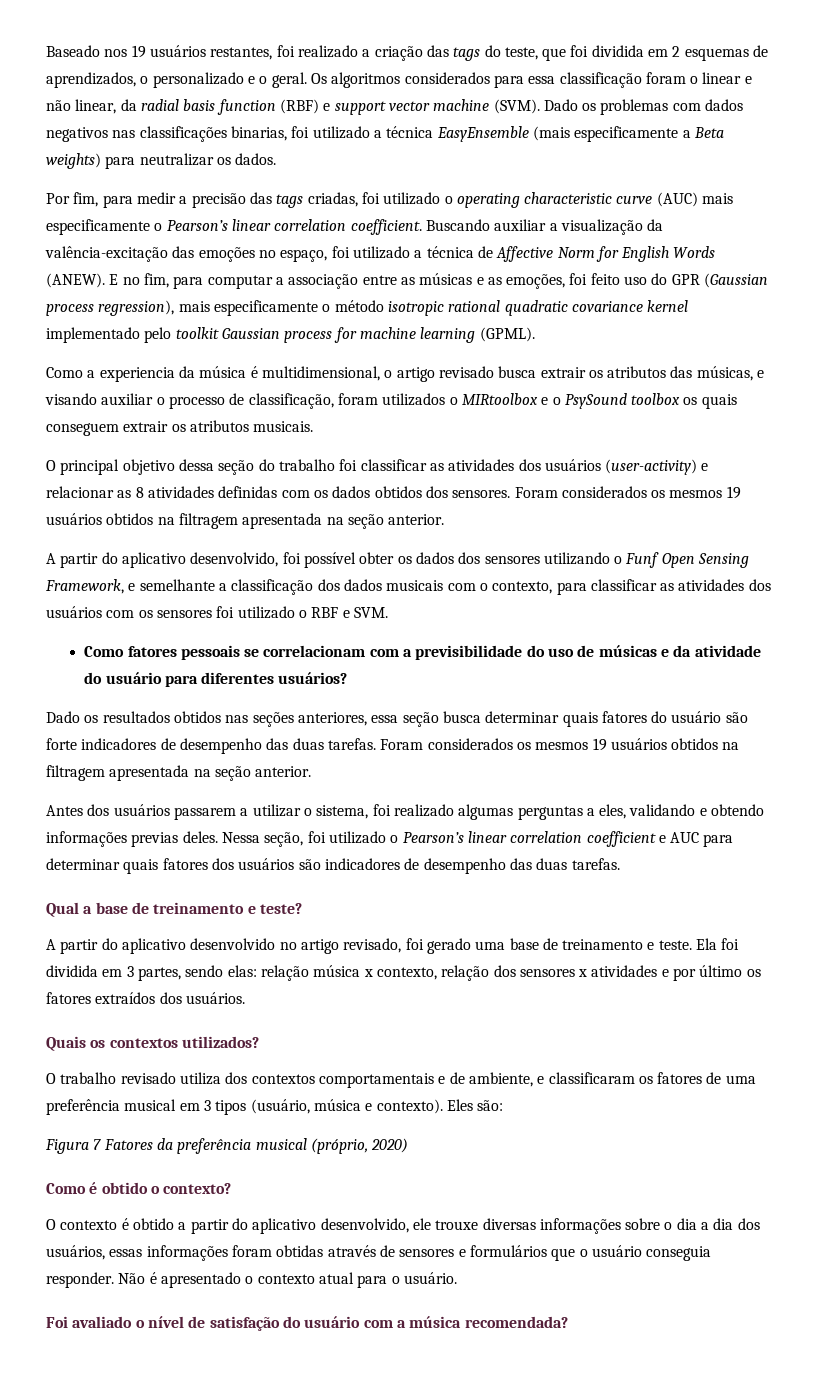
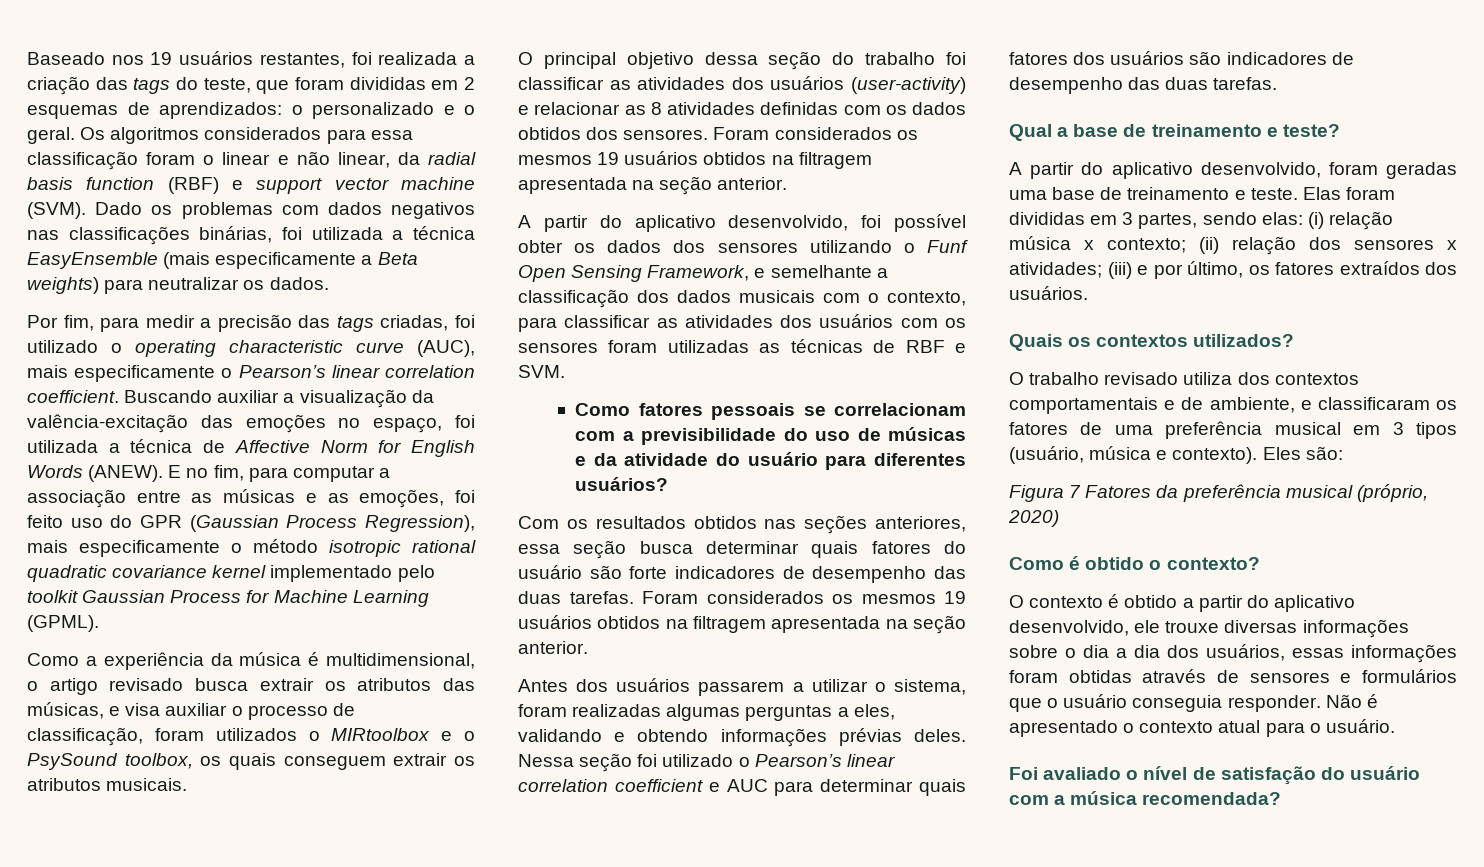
[297,45,358,58] realizado -> [378,52,458,65] realizada
[570,45,644,57] foi dividida -> [295,77,426,90] foram divididas
[46,72,136,88] aprendizados, -> [159,102,282,119] aprendizados:
[230,126,370,141] binarias, foi utilizado -> [199,226,383,243] binárias, foi utilizada
[656,192,698,207] (AUC) -> [417,340,475,357] (AUC),
[352,246,410,259] utilizado -> [27,440,98,453] utilizada
[46,300,175,316] process regression), -> [286,515,476,532] Process Regression),
[284,327,476,343] process for machine learning -> [170,590,429,607] Process for Machine Learning
[99,367,175,382] experiencia -> [103,652,204,670] experiência
[45,393,97,405] visando -> [125,703,161,716] visa
[631,393,681,405] toolbox -> [124,753,193,769] toolbox,
[216,606,307,619] foi utilizado o -> [608,339,896,353] foram utilizadas as técnicas de
[46,711,80,723] Dado -> [518,516,559,529] Com
[372,804,454,817] foi realizado -> [518,704,662,717] foram realizadas
[131,832,179,847] previas -> [838,728,902,746] prévias
[264,832,304,847] seção, -> [579,753,633,772] seção
[190,938,471,954] desenvolvido no artigo revisado, foi gerado -> [1200,162,1457,179] desenvolvido, foram geradas
[696,938,740,950] [46,965,98,977] Ela foi dividida -> [1302,187,1395,200] [1009,212,1085,225] Elas foram divididas
(257, 971) none -> [1307,212,1324,229] (i)
[376,967,437,980] contexto, -> [1107,237,1219,254] contexto; (ii)
[591,965,658,977] atividades -> [1009,262,1132,279] atividades; (iii)
[699,965,743,977] último -> [1187,261,1243,278] último,

